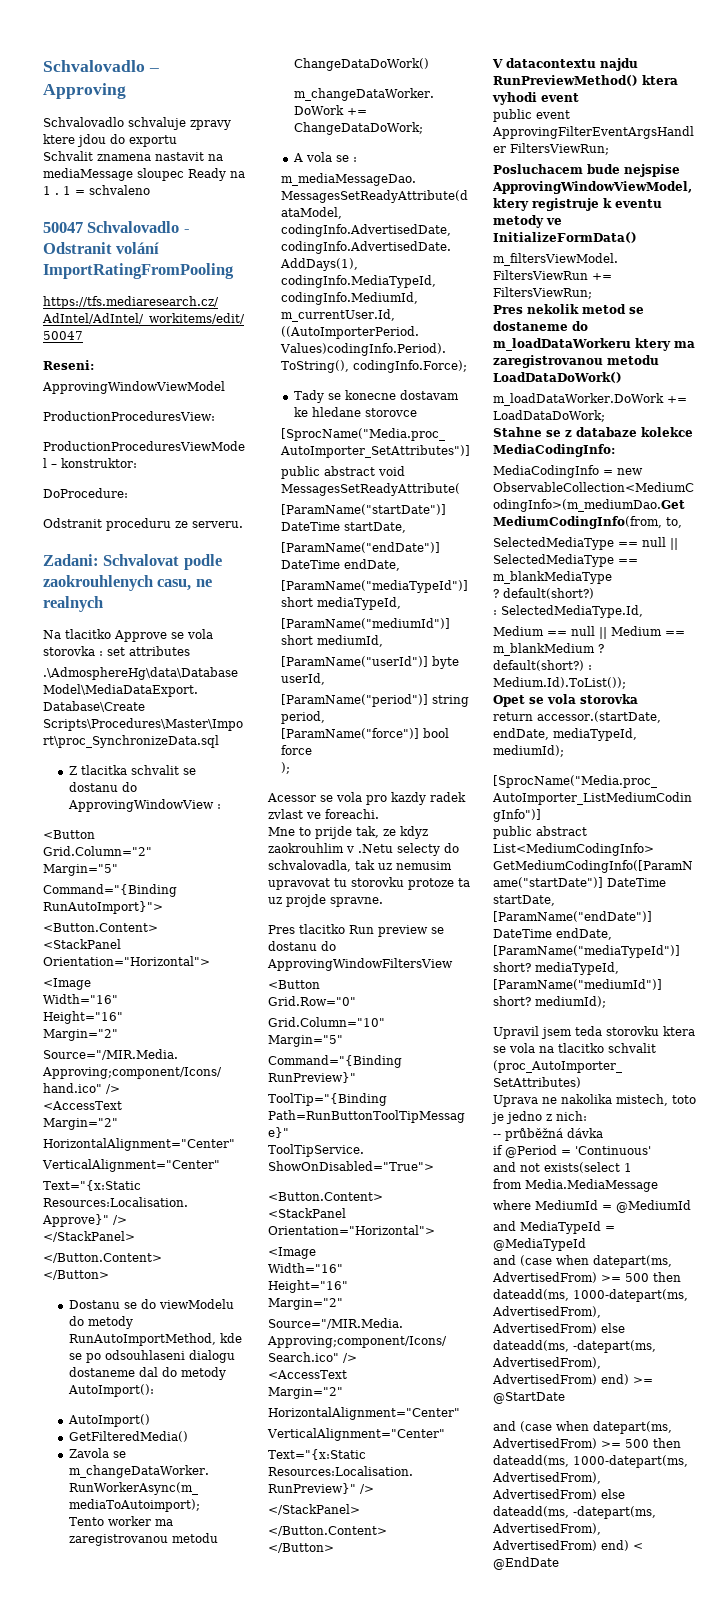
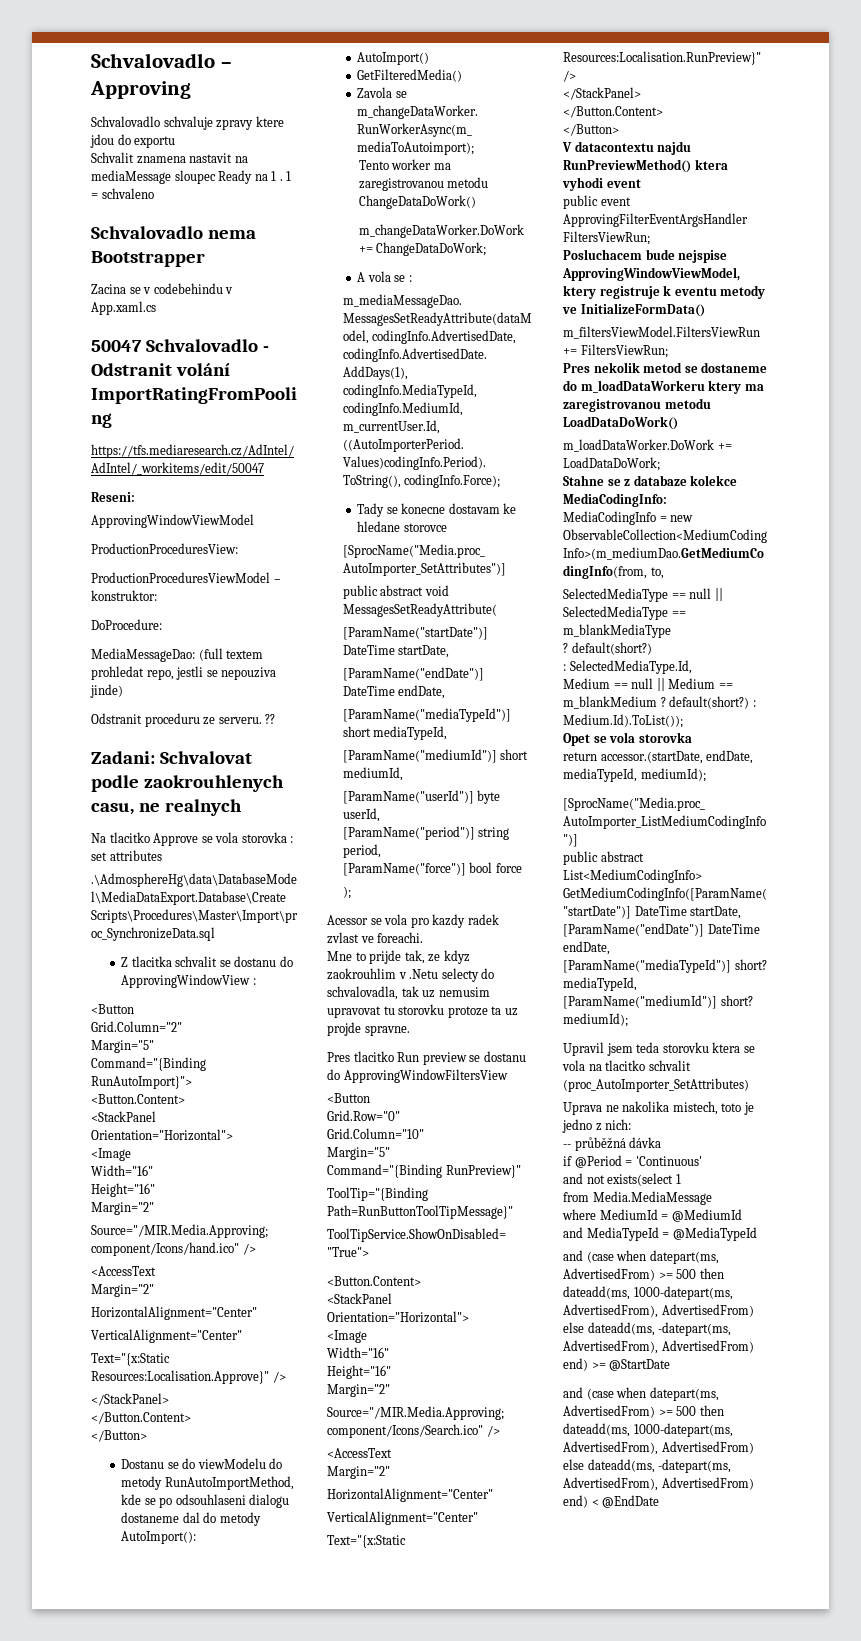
(150, 190) none -> [91,226,256,239] [91,251,205,267] [91,283,234,294] [91,301,156,315] // Schvalovadlo nema Bootstrapper // Zacina se v codebehindu v App.xaml.cs
(128, 493) none -> [91,648,264,662] [91,666,277,680] [90,684,123,698] // MediaMessageDao: (full textem prohledat repo, jestli se nepouziva jinde)
(243, 524) none -> [265,714,276,724] ??

